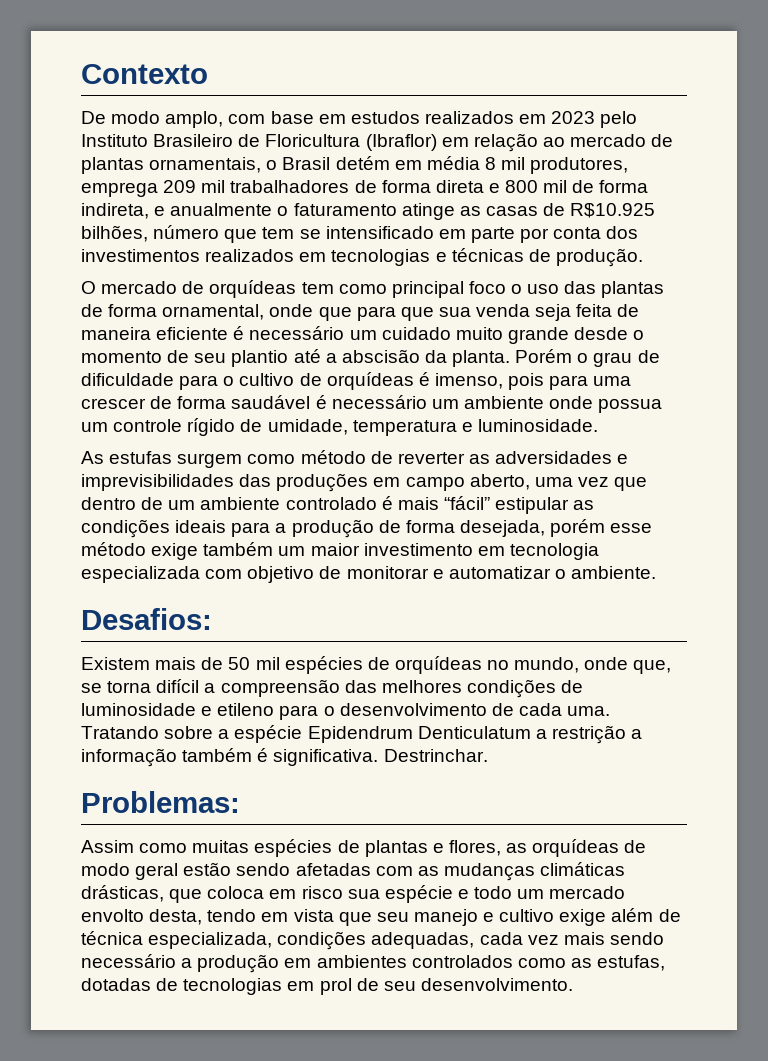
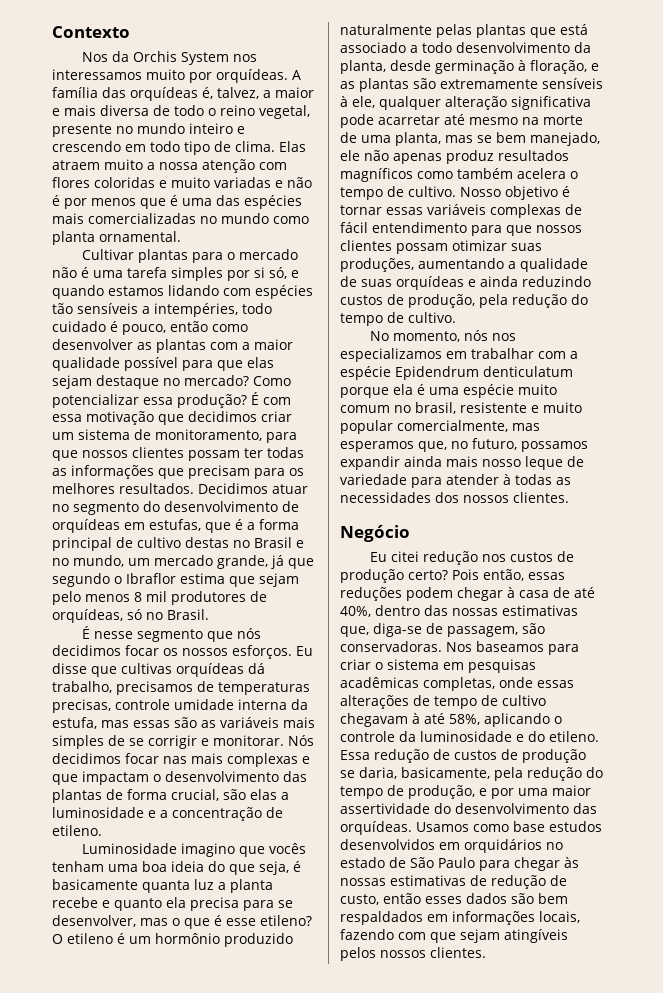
[81,111,638,128] [81,133,674,152] [81,156,629,174] [81,180,649,197] [81,203,656,220] [81,225,639,243] [81,248,643,267] [81,280,665,298] [81,304,640,321] [81,326,645,344] [81,349,660,367] [81,372,632,390] [81,395,663,413] [81,418,598,436] [81,450,629,468] [81,473,648,492] [81,496,595,514] [81,519,653,538] [81,542,599,560] [81,566,657,583] [81,608,212,630] [81,656,672,674] [81,679,584,698] [81,703,611,720] [81,725,643,744] [81,748,488,767] [81,791,240,813] [81,839,647,857] [81,862,626,881] [81,885,626,903] [81,908,681,926] [81,931,664,950] [81,954,666,973] [81,978,573,995] De modo amplo, com base em estudos realizados em 2023 pelo Instituto Brasileiro de Floricultura (Ibraflor) em relação ao mercado de plantas ornamentais, o Brasil detém em média 8 mil produtores, emprega 209 mil trabalhadores de forma direta e 800 mil de forma indireta, e anualmente o faturamento atinge as casas de R$10.925 bilhões, número que tem se intensificado em parte por conta dos investimentos realizados em tecnologias e técnicas de produção. // O mercado de orquídeas tem como principal foco o uso das plantas de forma ornamental, onde que para que sua venda seja feita de maneira eficiente é necessário um cuidado muito grande desde o momento de seu plantio até a abscisão da planta. Porém o grau de dificuldade para o cultivo de orquídeas é imenso, pois para uma crescer de forma saudável é necessário um ambiente onde possua um controle rígido de umidade, temperatura e luminosidade. // As estufas surgem como método de reverter as adversidades e imprevisibilidades das produções em campo aberto, uma vez que dentro de um ambiente controlado é mais “fácil” estipular as condições ideais para a produção de forma desejada, porém esse método exige também um maior investimento em tecnologia especializada com objetivo de monitorar e automatizar o ambiente. // Desafios: // Existem mais de 50 mil espécies de orquídeas no mundo, onde que, se torna difícil a compreensão das melhores condições de luminosidade e etileno para o desenvolvimento de cada uma. Tratando sobre a espécie Epidendrum Denticulatum a restrição a informação também é significativa. Destrinchar. // Problemas: // Assim como muitas espécies de plantas e flores, as orquídeas de modo geral estão sendo afetadas com as mudanças climáticas drásticas, que coloca em risco sua espécie e todo um mercado envolto desta, tendo em vista que seu manejo e cultivo exige além de técnica especializada, condições adequadas, cada vez mais sendo necessário a produção em ambientes controlados como as estufas, dotadas de tecnologias em prol de seu desenvolvimento. -> [81,51,257,65] [52,69,301,83] [52,87,314,101] [52,105,310,119] [52,123,245,137] [52,141,306,155] [52,159,287,173] [52,177,312,188] [52,195,302,209] [52,213,309,224] [52,231,181,245] [81,249,298,263] [52,267,299,281] [52,285,313,299] [52,303,272,317] [52,321,248,335] [52,339,293,353] [52,357,274,371] [52,375,291,389] [52,392,291,408] [52,411,292,425] [52,429,297,443] [52,447,304,461] [52,465,304,479] [52,483,308,494] [52,501,299,515] [52,519,299,533] [52,537,304,551] [52,555,314,569] [52,573,299,587] [52,591,267,605] [52,609,209,623] [81,626,261,642] [52,645,313,659] [52,663,265,677] [52,681,310,695] [52,699,308,713] [52,717,315,729] [52,735,314,749] [52,753,310,767] [52,771,307,785] [52,789,289,803] [52,807,283,821] [52,825,102,836] [81,843,306,857] [52,861,301,875] [52,879,273,893] [52,897,293,911] [52,915,312,929] [52,933,293,947] [340,24,588,38] [340,42,591,53] [340,60,599,74] [340,78,603,92] [340,96,591,110] [340,114,583,128] [340,132,600,146] [340,150,569,164] [340,168,578,182] [340,186,570,200] [340,204,582,218] [340,222,582,236] [340,240,542,254] [340,258,588,272] [340,276,591,290] [340,294,588,308] [340,312,456,326] [369,330,516,342] [340,348,578,362] [340,366,573,380] [340,384,557,398] [340,402,582,414] [340,420,540,434] [340,438,588,452] [340,456,584,470] [340,474,571,488] [340,492,569,503] [340,525,410,542] [369,551,574,565] [340,569,565,583] [340,587,595,601] [340,605,578,617] [340,623,545,637] [340,641,579,655] [340,659,536,673] [340,677,574,691] [340,695,546,709] [340,713,562,727] [340,731,599,742] [340,749,586,763] [340,767,603,781] [340,785,591,799] [340,803,597,814] [340,821,602,835] [340,839,563,853] [340,857,579,871] [340,875,567,889] [340,893,568,905] [340,911,580,925] [340,929,568,943] [340,947,486,961] Nos da Orchis System nos interessamos muito por orquídeas. A família das orquídeas é, talvez, a maior e mais diversa de todo o reino vegetal, presente no mundo inteiro e crescendo em todo tipo de clima. Elas atraem muito a nossa atenção com flores coloridas e muito variadas e não é por menos que é uma das espécies mais comercializadas no mundo como planta ornamental. // Cultivar plantas para o mercado não é uma tarefa simples por si só, e quando estamos lidando com espécies tão sensíveis a intempéries, todo cuidado é pouco, então como desenvolver as plantas com a maior qualidade possível para que elas sejam destaque no mercado? Como potencializar essa produção? É com essa motivação que decidimos criar um sistema de monitoramento, para que nossos clientes possam ter todas as informações que precisam para os melhores resultados. Decidimos atuar no segmento do desenvolvimento de orquídeas em estufas, que é a forma principal de cultivo destas no Brasil e no mundo, um mercado grande, já que segundo o Ibraflor estima que sejam pelo menos 8 mil produtores de orquídeas, só no Brasil. // É nesse segmento que nós decidimos focar os nossos esforços. Eu disse que cultivas orquídeas dá trabalho, precisamos de temperaturas precisas, controle umidade interna da estufa, mas essas são as variáveis mais simples de se corrigir e monitorar. Nós decidimos focar nas mais complexas e que impactam o desenvolvimento das plantas de forma crucial, são elas a luminosidade e a concentração de etileno. // Luminosidade imagino que vocês tenham uma boa ideia do que seja, é basicamente quanta luz a planta recebe e quanto ela precisa para se desenvolver, mas o que é esse etileno? O etileno é um hormônio produzido naturalmente pelas plantas que está associado a todo desenvolvimento da planta, desde germinação à floração, e as plantas são extremamente sensíveis à ele, qualquer alteração significativa pode acarretar até mesmo na morte de uma planta, mas se bem manejado, ele não apenas produz resultados magníficos como também acelera o tempo de cultivo. Nosso objetivo é tornar essas variáveis complexas de fácil entendimento para que nossos clientes possam otimizar suas produções, aumentando a qualidade de suas orquídeas e ainda reduzindo custos de produção, pela redução do tempo de cultivo. // No momento, nós nos especializamos em trabalhar com a espécie Epidendrum denticulatum porque ela é uma espécie muito comum no brasil, resistente e muito popular comercialmente, mas esperamos que, no futuro, possamos expandir ainda mais nosso leque de variedade para atender à todas as necessidades dos nossos clientes. // Negócio // Eu citei redução nos custos de produção certo? Pois então, essas reduções podem chegar à casa de até 40%, dentro das nossas estimativas que, diga-se de passagem, são conservadoras. Nos baseamos para criar o sistema em pesquisas acadêmicas completas, onde essas alterações de tempo de cultivo chegavam à até 58%, aplicando o controle da luminosidade e do etileno. Essa redução de custos de produção se daria, basicamente, pela redução do tempo de produção, e por uma maior assertividade do desenvolvimento das orquídeas. Usamos como base estudos desenvolvidos em orquidários no estado de São Paulo para chegar às nossas estimativas de redução de custo, então esses dados são bem respaldados em informações locais, fazendo com que sejam atingíveis pelos nossos clientes.

